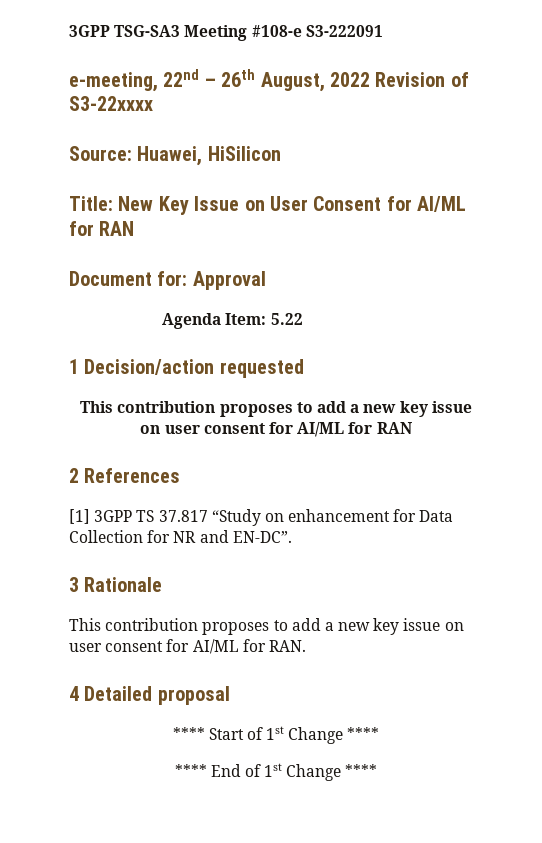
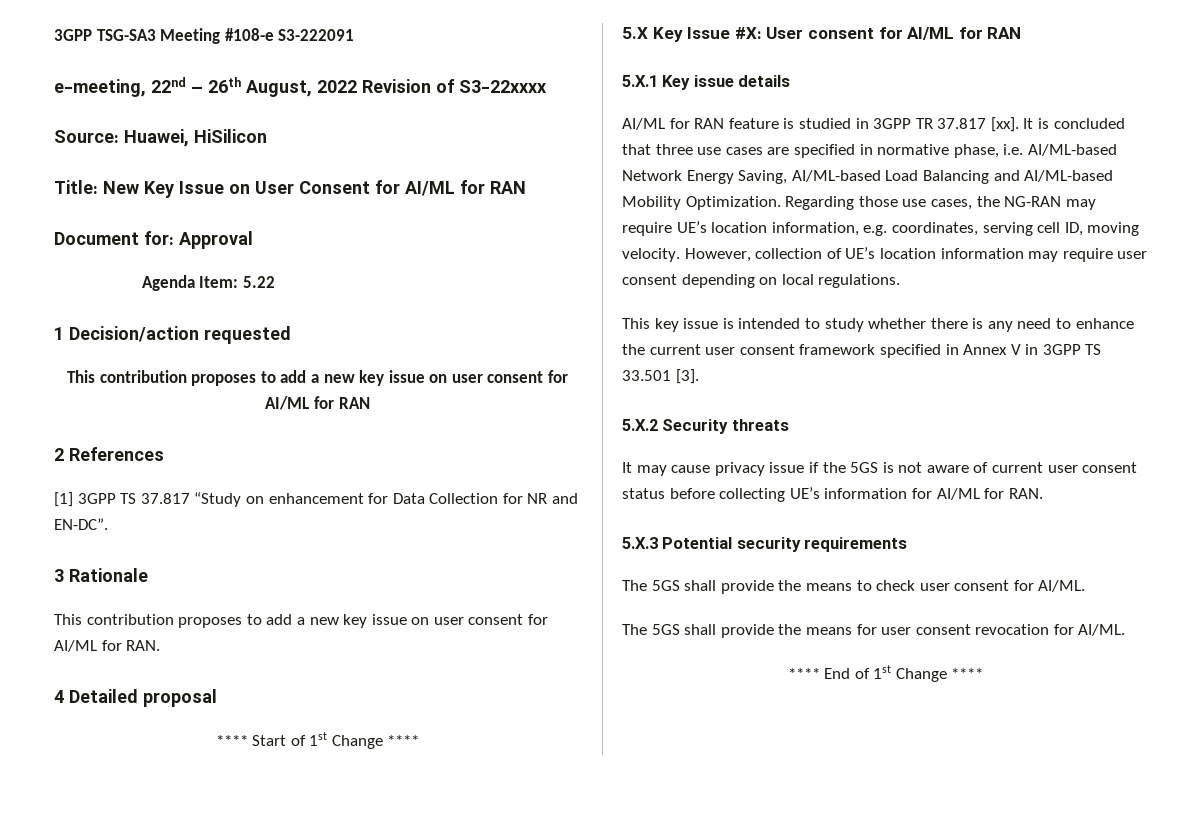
(380, 733) none -> [622,27,1022,42] [622,75,791,90] [622,117,1125,132] [622,144,1117,158] [622,170,1114,184] [622,196,1096,210] [622,221,1140,236] [622,247,1148,262] [622,274,901,288] [622,318,1134,332] [622,344,1102,358] [622,369,699,384] [622,419,789,434] [622,462,1138,476] [622,487,1043,502] [622,537,908,552] [622,580,1086,594] [622,624,1126,638] // 5.X Key Issue #X: User consent for AI/ML for RAN // 5.X.1 Key issue details // AI/ML for RAN feature is studied in 3GPP TR 37.817 [xx]. It is concluded that three use cases are specified in normative phase, i.e. AI/ML-based Network Energy Saving, AI/ML-based Load Balancing and AI/ML-based Mobility Optimization. Regarding those use cases, the NG-RAN may require UE’s location information, e.g. coordinates, serving cell ID, moving velocity. However, collection of UE’s location information may require user consent depending on local regulations. // This key issue is intended to study whether there is any need to enhance the current user consent framework specified in Annex V in 3GPP TS 33.501 [3]. // 5.X.2 Security threats // It may cause privacy issue if the 5GS is not aware of current user consent status before collecting UE’s information for AI/ML for RAN. // 5.X.3 Potential security requirements // The 5GS shall provide the means to check user consent for AI/ML. // The 5GS shall provide the means for user consent revocation for AI/ML.

